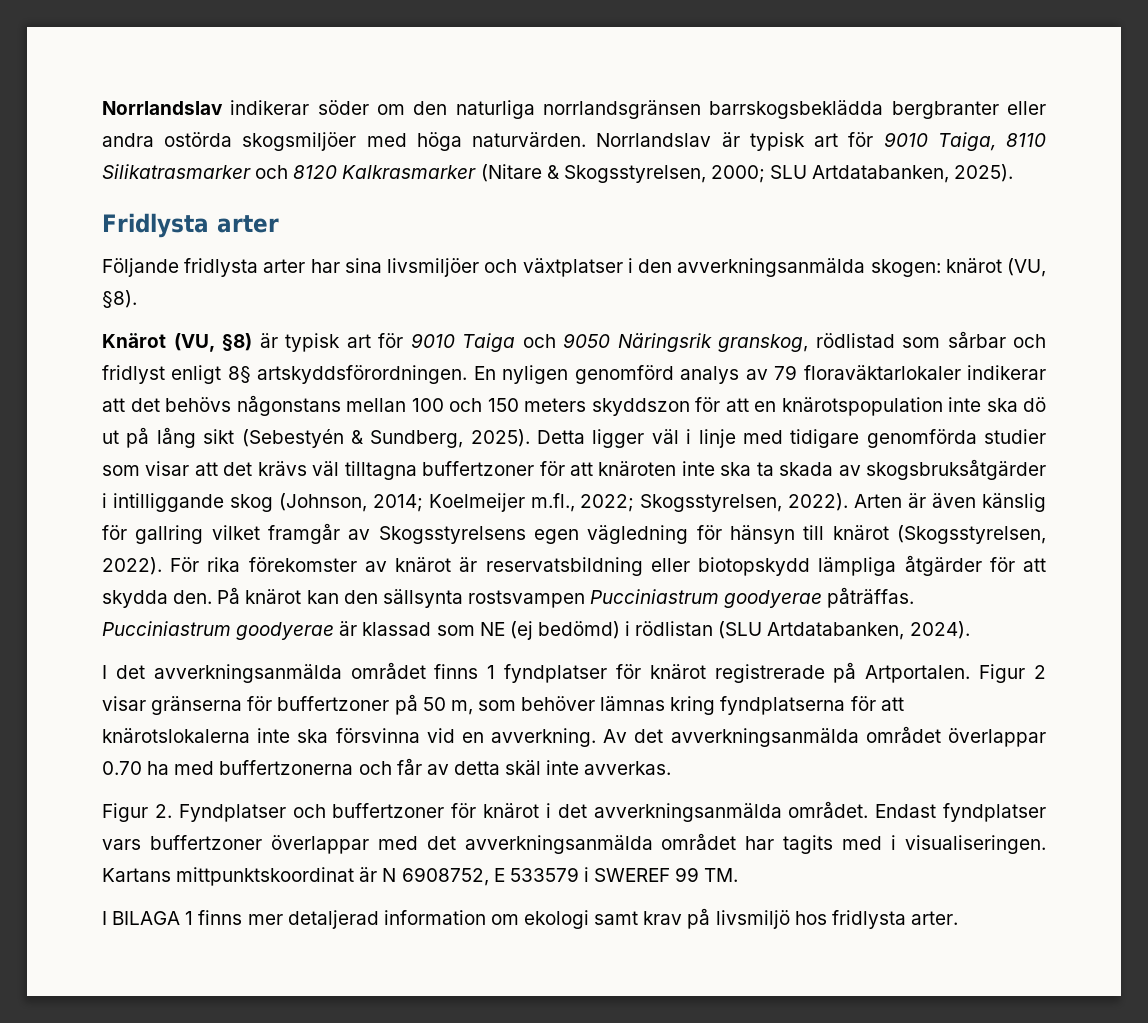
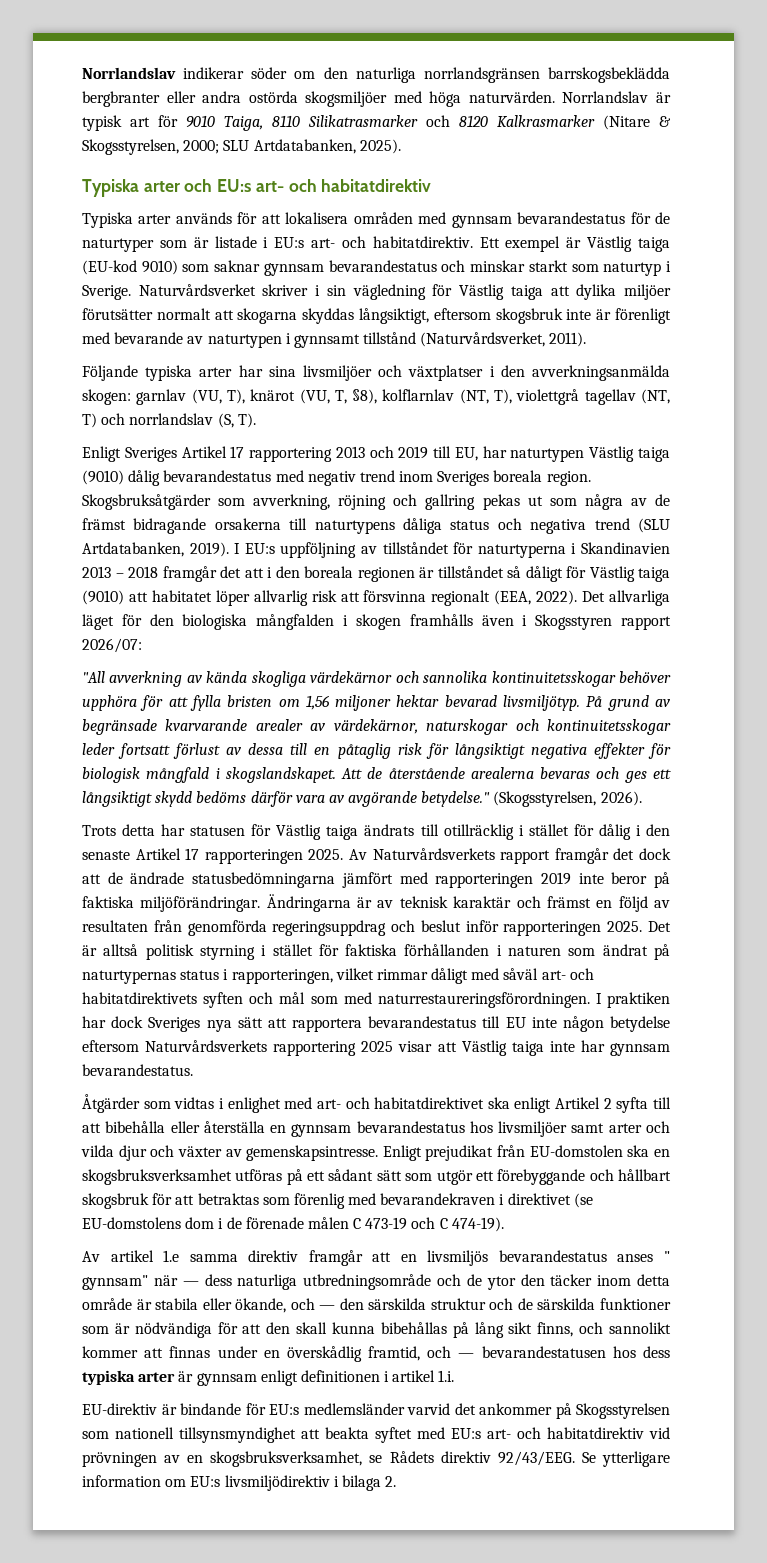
[102,213,279,238] Fridlysta arter -> [82,179,432,197] [82,212,670,228] [82,236,670,252] [82,260,672,276] [82,284,672,300] [82,308,671,324] [82,332,587,348] Typiska arter och EU:s art- och habitatdirektiv // Typiska arter används för att lokalisera områden med gynnsam bevarandestatus för de naturtyper som är listade i EU:s art- och habitatdirektiv. Ett exempel är Västlig taiga (EU-kod 9010) som saknar gynnsam bevarandestatus och minskar starkt som naturtyp i Sverige. Naturvårdsverket skriver i sin vägledning för Västlig taiga att dylika miljöer förutsätter normalt att skogarna skyddas långsiktigt, eftersom skogsbruk inte är förenligt med bevarande av naturtypen i gynnsamt tillstånd (Naturvårdsverket, 2011).
[184,258,259,277] fridlysta -> [145,365,193,381] typiska
[945,258,1047,277] [102,290,137,308] [102,331,1046,352] [102,365,1047,384] [102,395,1046,416] [102,427,1046,448] [102,459,1046,480] [102,493,1046,512] [102,523,1046,544] [102,555,1047,576] [102,587,915,608] [102,621,970,640] [102,662,1046,683] [102,694,904,715] [102,726,1047,747] [102,758,672,775] [102,801,1046,822] [102,833,1046,854] [102,867,739,886] [102,908,958,929] knärot (VU, §8). // Knärot (VU, §8) är typisk art för 9010 Taiga och 9050 Näringsrik granskog, rödlistad som sårbar och fridlyst enligt 8§ artskyddsförordningen. En nyligen genomförd analys av 79 floraväktarlokaler indikerar att det behövs någonstans mellan 100 och 150 meters skyddszon för att en knärotspopulation inte ska dö ut på lång sikt (Sebestyén & Sundberg, 2025). Detta ligger väl i linje med tidigare genomförda studier som visar att det krävs väl tilltagna buffertzoner för att knäroten inte ska ta skada av skogsbruksåtgärder i intilliggande skog (Johnson, 2014; Koelmeijer m.fl., 2022; Skogsstyrelsen, 2022). Arten är även känslig för gallring vilket framgår av Skogsstyrelsens egen vägledning för hänsyn till knärot (Skogsstyrelsen, 2022). För rika förekomster av knärot är reservatsbildning eller biotopskydd lämpliga åtgärder för att skydda den. På knärot kan den sällsynta rostsvampen Pucciniastrum goodyerae påträffas. Pucciniastrum goodyerae är klassad som NE (ej bedömd) i rödlistan (SLU Artdatabanken, 2024). // I det avverkningsanmälda området finns 1 fyndplatser för knärot registrerade på Artportalen. Figur 2 visar gränserna för buffertzoner på 50 m, som behöver lämnas kring fyndplatserna för att knärotslokalerna inte ska försvinna vid en avverkning. Av det avverkningsanmälda området överlappar 0.70 ha med buffertzonerna och får av detta skäl inte avverkas. // Figur 2. Fyndplatser och buffertzoner för knärot i det avverkningsanmälda området. Endast fyndplatser vars buffertzoner överlappar med det avverkningsanmälda området har tagits med i visualiseringen. Kartans mittpunktskoordinat är N 6908752, E 533579 i SWEREF 99 TM. // I BILAGA 1 finns mer detaljerad information om ekologi samt krav på livsmiljö hos fridlysta arter. -> [136,389,671,405] [82,413,256,428] [82,446,670,462] [82,470,591,486] [82,494,670,510] [82,518,670,534] [82,542,671,558] [82,566,670,582] [82,590,670,606] [82,614,672,630] [82,638,142,653] [82,671,672,687] [82,695,670,711] [82,719,671,735] [82,743,671,759] [82,767,671,783] [82,791,642,807] [82,824,671,840] [82,848,672,864] [82,872,670,888] [82,894,671,912] [82,920,672,936] [82,944,670,960] [82,968,594,984] [82,992,670,1008] [82,1016,671,1032] [82,1040,671,1056] [82,1064,193,1076] [82,1094,671,1113] [82,1121,670,1137] [81,1145,670,1161] [82,1169,671,1185] [82,1193,593,1209] [82,1217,504,1232] [82,1250,670,1266] [82,1274,670,1290] [82,1298,672,1313] [82,1322,671,1338] [82,1346,670,1362] [82,1370,455,1386] [82,1403,670,1419] [82,1427,670,1443] [82,1451,671,1467] [82,1475,397,1491] garnlav (VU, T), knärot (VU, T, §8), kolflarnlav (NT, T), violettgrå tagellav (NT, T) och norrlandslav (S, T). // Enligt Sveriges Artikel 17 rapportering 2013 och 2019 till EU, har naturtypen Västlig taiga (9010) dålig bevarandestatus med negativ trend inom Sveriges boreala region. Skogsbruksåtgärder som avverkning, röjning och gallring pekas ut som några av de främst bidragande orsakerna till naturtypens dåliga status och negativa trend (SLU Artdatabanken, 2019). I EU:s uppföljning av tillståndet för naturtyperna i Skandinavien 2013 – 2018 framgår det att i den boreala regionen är tillståndet så dåligt för Västlig taiga (9010) att habitatet löper allvarlig risk att försvinna regionalt (EEA, 2022). Det allvarliga läget för den biologiska mångfalden i skogen framhålls även i Skogsstyren rapport 2026/07: // "All avverkning av kända skogliga värdekärnor och sannolika kontinuitetsskogar behöver upphöra för att fylla bristen om 1,56 miljoner hektar bevarad livsmiljötyp. På grund av begränsade kvarvarande arealer av värdekärnor, naturskogar och kontinuitetsskogar leder fortsatt förlust av dessa till en påtaglig risk för långsiktigt negativa effekter för biologisk mångfald i skogslandskapet. Att de återstående arealerna bevaras och ges ett långsiktigt skydd bedöms därför vara av avgörande betydelse." (Skogsstyrelsen, 2026). // Trots detta har statusen för Västlig taiga ändrats till otillräcklig i stället för dålig i den senaste Artikel 17 rapporteringen 2025. Av Naturvårdsverkets rapport framgår det dock att de ändrade statusbedömningarna jämfört med rapporteringen 2019 inte beror på faktiska miljöförändringar. Ändringarna är av teknisk karaktär och främst en följd av resultaten från genomförda regeringsuppdrag och beslut inför rapporteringen 2025. Det är alltså politisk styrning i stället för faktiska förhållanden i naturen som ändrat på naturtypernas status i rapporteringen, vilket rimmar dåligt med såväl art- och habitatdirektivets syften och mål som med naturrestaureringsförordningen. I praktiken har dock Sveriges nya sätt att rapportera bevarandestatus till EU inte någon betydelse eftersom Naturvårdsverkets rapportering 2025 visar att Västlig taiga inte har gynnsam bevarandestatus. // Åtgärder som vidtas i enlighet med art- och habitatdirektivet ska enligt Artikel 2 syfta till att bibehålla eller återställa en gynnsam bevarandestatus hos livsmiljöer samt arter och vilda djur och växter av gemenskapsintresse. Enligt prejudikat från EU-domstolen ska en skogsbruksverksamhet utföras på ett sådant sätt som utgör ett förebyggande och hållbart skogsbruk för att betraktas som förenlig med bevarandekraven i direktivet (se EU-domstolens dom i de förenade målen C 473-19 och C 474-19). // Av artikel 1.e samma direktiv framgår att en livsmiljös bevarandestatus anses " gynnsam" när — dess naturliga utbredningsområde och de ytor den täcker inom detta område är stabila eller ökande, och — den särskilda struktur och de särskilda funktioner som är nödvändiga för att den skall kunna bibehållas på lång sikt finns, och sannolikt kommer att finnas under en överskådlig framtid, och — bevarandestatusen hos dess typiska arter är gynnsam enligt definitionen i artikel 1.i. // EU-direktiv är bindande för EU:s medlemsländer varvid det ankommer på Skogsstyrelsen som nationell tillsynsmyndighet att beakta syftet med EU:s art- och habitatdirektiv vid prövningen av en skogsbruksverksamhet, se Rådets direktiv 92/43/EEG. Se ytterligare information om EU:s livsmiljödirektiv i bilaga 2.

